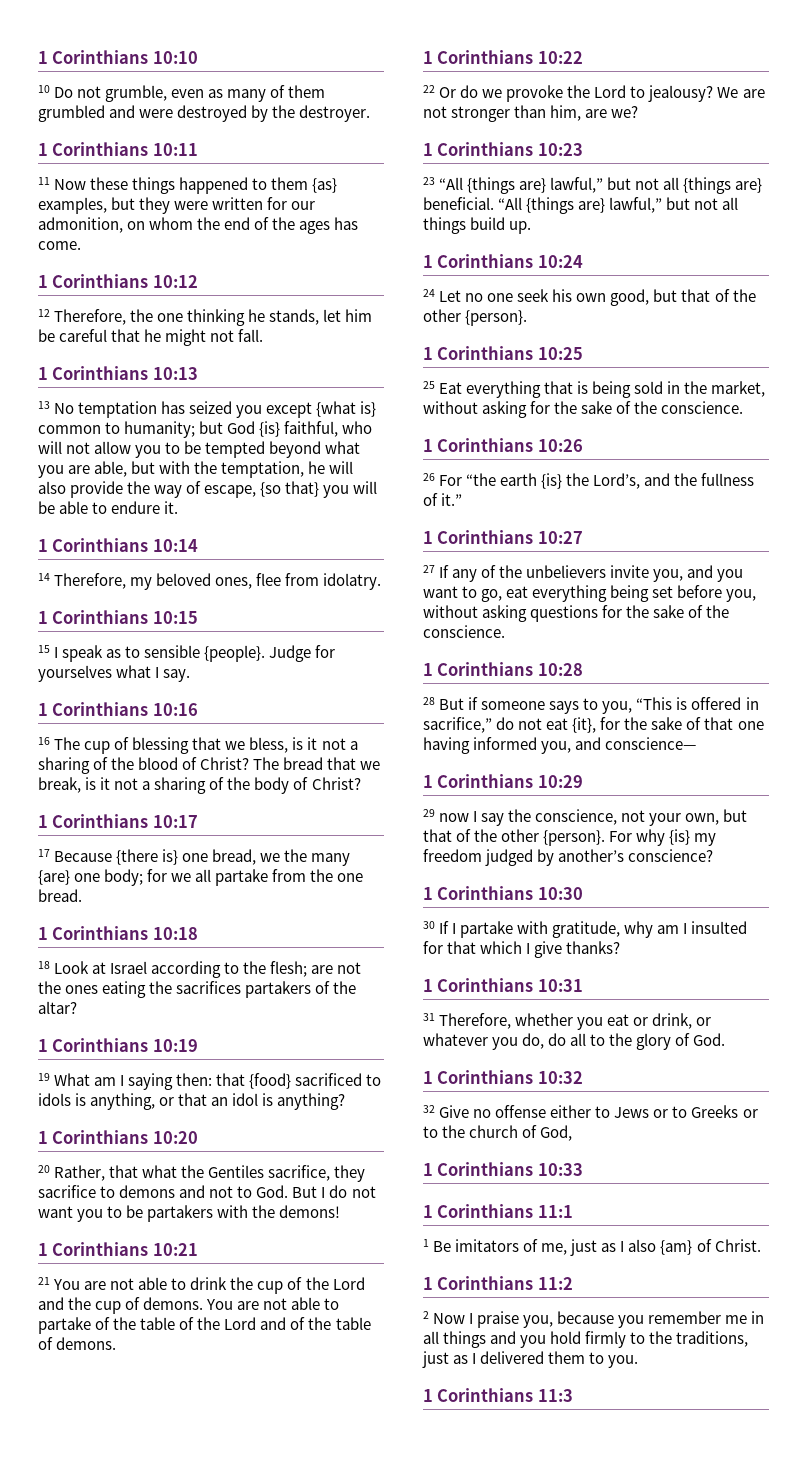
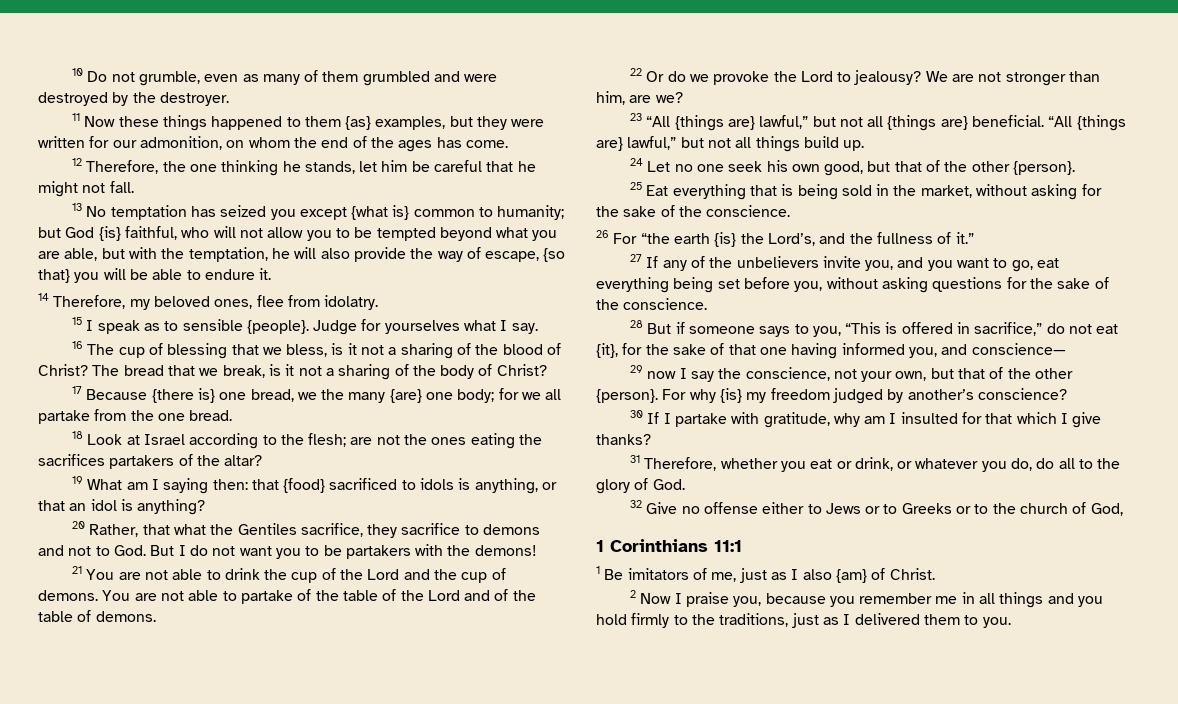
[38,50,198,64] 1 Corinthians 10:10 // -> (71, 72) none
[38,142,198,156] // 1 Corinthians 10:11 -> (229, 99) none
[38,274,198,288] // 1 Corinthians 10:12 -> (508, 144) none
[38,366,198,380] // 1 Corinthians 10:13 -> (134, 187) none
[38,538,198,552] // 1 Corinthians 10:14 -> (272, 274) none
[38,610,198,624] // 1 Corinthians 10:15 -> (379, 302) none
[38,702,198,716] // 1 Corinthians 10:16 -> (538, 328) none
[38,814,198,828] // 1 Corinthians 10:17 -> (547, 370) none
[38,926,198,940] // 1 Corinthians 10:18 -> (233, 415) none
[38,1038,198,1052] // 1 Corinthians 10:19 -> (263, 460) none
[38,1130,198,1144] // 1 Corinthians 10:20 -> (206, 507) none
[38,1242,198,1256] // 1 Corinthians 10:21 -> (537, 550) none
[423,50,583,64] // 1 Corinthians 10:22 -> (156, 616) none
[423,142,583,156] // 1 Corinthians 10:23 -> (683, 97) none
[423,254,583,268] // 1 Corinthians 10:24 -> (865, 145) none
[423,346,583,360] // 1 Corinthians 10:25 -> (1076, 168) none
[423,438,583,452] // 1 Corinthians 10:26 -> (791, 211) none
[423,530,583,544] // 1 Corinthians 10:27 -> (974, 238) none
[423,662,583,676] // 1 Corinthians 10:28 -> (708, 304) none
[423,774,583,788] // 1 Corinthians 10:29 -> (1066, 349) none
[423,886,583,900] // 1 Corinthians 10:30 -> (1067, 394) none
[423,978,583,992] // 1 Corinthians 10:31 -> (651, 439) none
[423,1070,583,1084] // 1 Corinthians 10:32 -> (685, 484) none
[423,1162,583,1176] // 1 Corinthians 10:33 -> (1123, 509) none
[423,1276,573,1290] // 1 Corinthians 11:2 -> (935, 574) none
[423,1388,573,1402] // 1 Corinthians 11:3 -> (1011, 622) none

